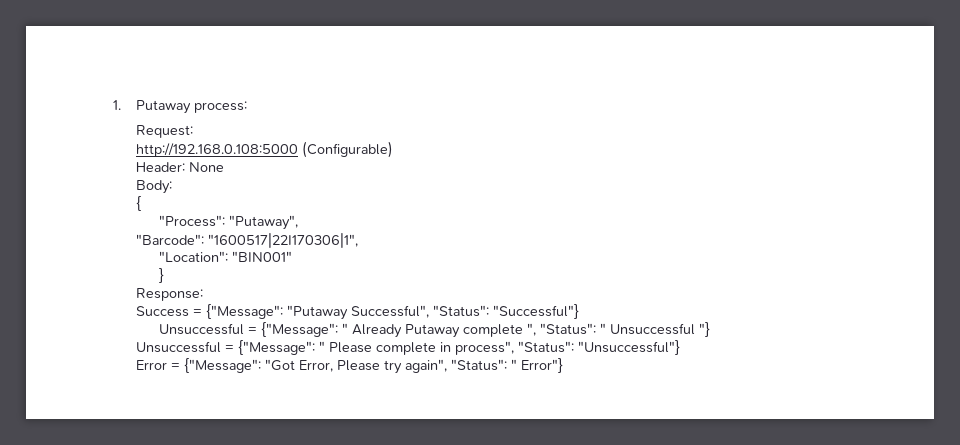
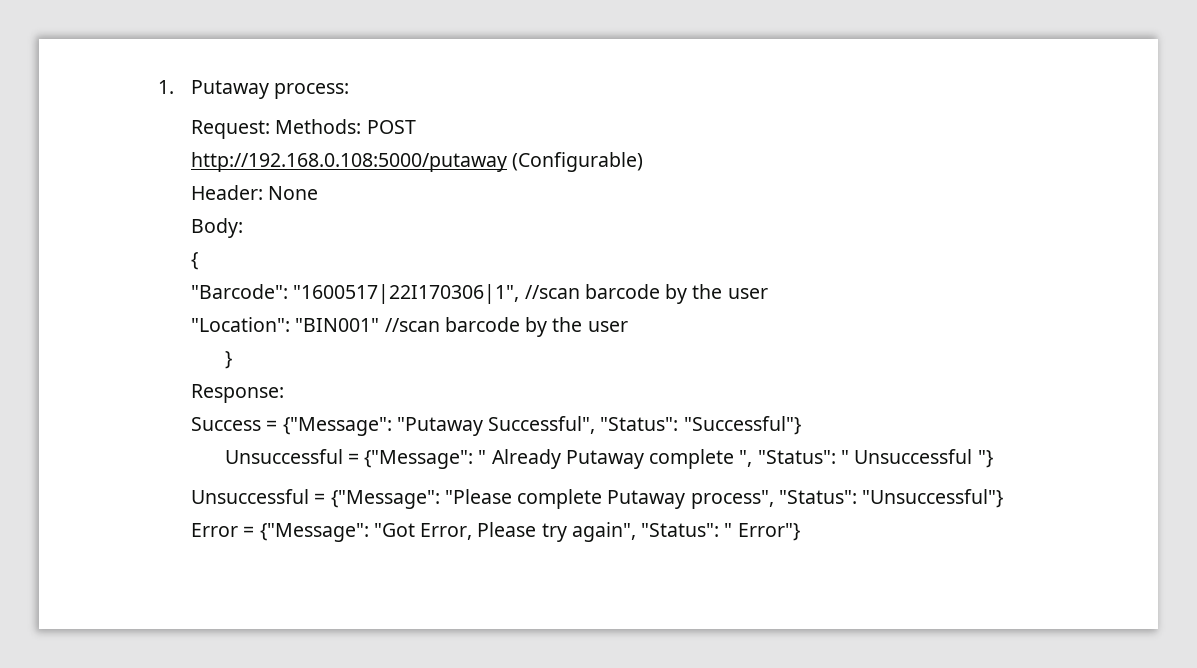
[136,143,299,157] // http://192.168.0.108:5000 -> [275,119,416,134] [191,152,508,172] Methods: POST // http://192.168.0.108:5000/putaway
[159,215,299,230] // "Process": "Putaway", -> (199, 261) none
[159,251,293,262] // "Location": "BIN001" -> [524,284,768,304] [191,317,628,337] //scan barcode by the user // "Location": "BIN001" //scan barcode by the user
[319,341,452,355] " Please complete in -> [444,489,686,509] "Please complete Putaway

